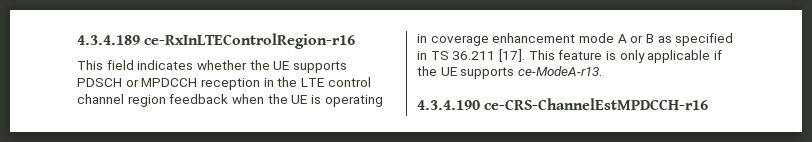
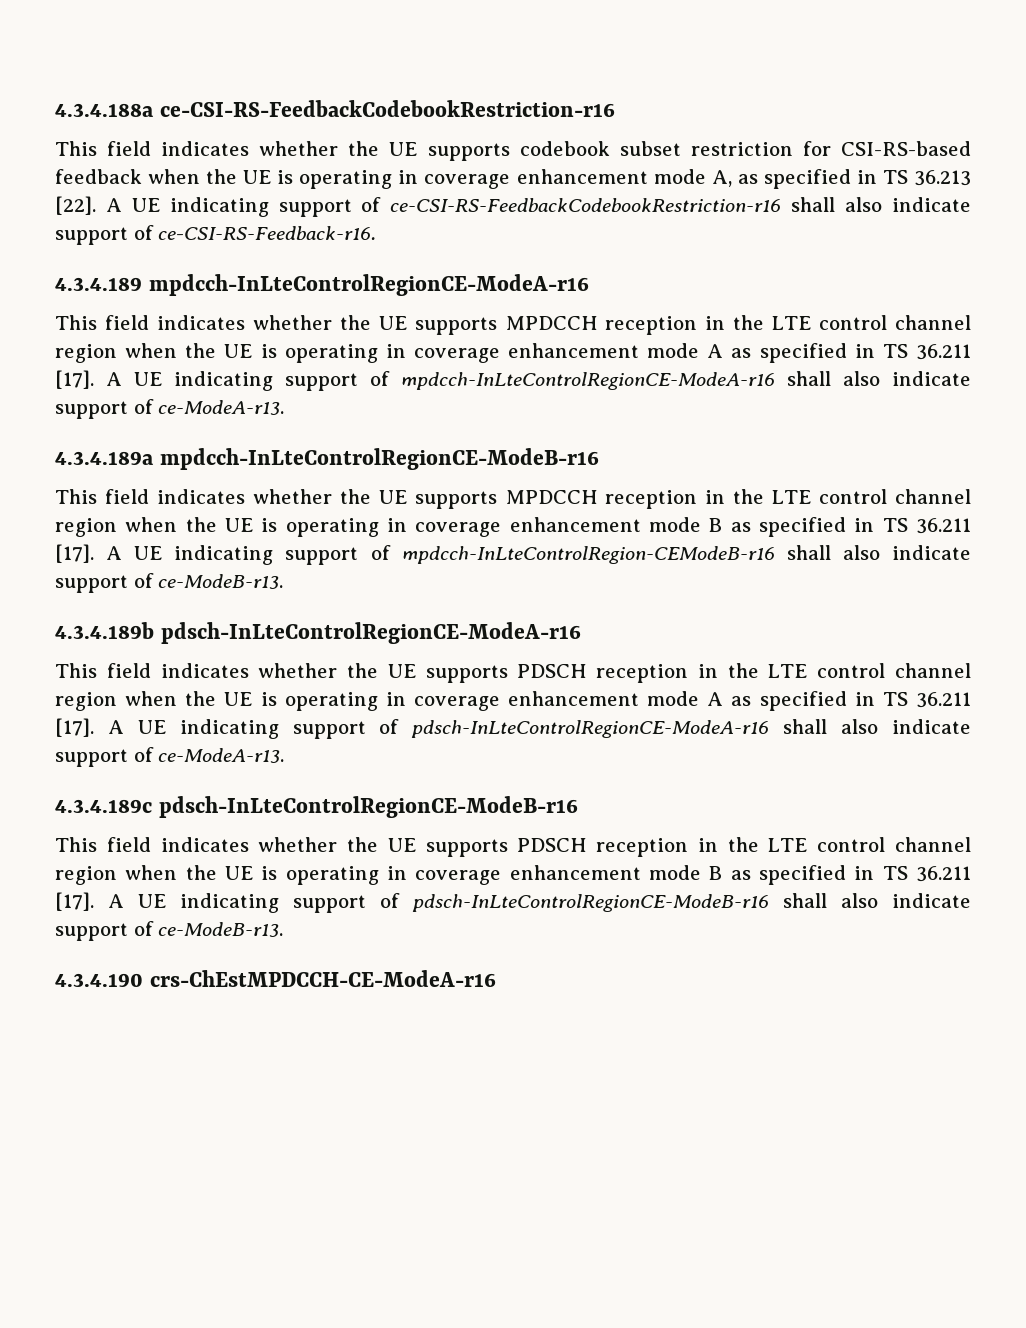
[77,33,356,49] [77,60,347,73] [77,77,371,90] [77,94,166,107] 4.3.4.189 ce-RxInLTEControlRegion-r16 // This field indicates whether the UE supports PDSCH or MPDCCH reception in the LTE control channel region -> [55,100,615,117] [55,141,971,161] 4.3.4.188a ce-CSI-RS-FeedbackCodebookRestriction-r16 // This field indicates whether the UE supports codebook subset restriction for CSI-RS-based
[617,33,734,46] [417,49,722,63] [417,66,602,79] A or B as specified in TS 36.211 [17]. This feature is only applicable if the UE supports ce-ModeA-r13. -> [711,169,972,189] [55,196,971,217] [55,225,377,245] [55,274,589,296] [55,315,971,335] [55,343,971,363] [55,370,971,391] [55,399,285,419] [55,448,599,470] [55,489,971,509] [55,517,972,537] [55,544,971,565] [55,573,284,593] [55,622,581,644] [55,663,972,683] [55,691,971,711] [55,718,971,739] [55,747,285,767] [55,796,578,818] [55,837,972,857] [55,865,972,885] [55,892,971,913] [55,921,284,941] A, as specified in TS 36.213 [22]. A UE indicating support of ce-CSI-RS-FeedbackCodebookRestriction-r16 shall also indicate support of ce-CSI-RS-Feedback-r16. // 4.3.4.189 mpdcch-InLteControlRegionCE-ModeA-r16 // This field indicates whether the UE supports MPDCCH reception in the LTE control channel region when the UE is operating in coverage enhancement mode A as specified in TS 36.211 [17]. A UE indicating support of mpdcch-InLteControlRegionCE-ModeA-r16 shall also indicate support of ce-ModeA-r13. // 4.3.4.189a mpdcch-InLteControlRegionCE-ModeB-r16 // This field indicates whether the UE supports MPDCCH reception in the LTE control channel region when the UE is operating in coverage enhancement mode B as specified in TS 36.211 [17]. A UE indicating support of mpdcch-InLteControlRegion-CEModeB-r16 shall also indicate support of ce-ModeB-r13. // 4.3.4.189b pdsch-InLteControlRegionCE-ModeA-r16 // This field indicates whether the UE supports PDSCH reception in the LTE control channel region when the UE is operating in coverage enhancement mode A as specified in TS 36.211 [17]. A UE indicating support of pdsch-InLteControlRegionCE-ModeA-r16 shall also indicate support of ce-ModeA-r13. // 4.3.4.189c pdsch-InLteControlRegionCE-ModeB-r16 // This field indicates whether the UE supports PDSCH reception in the LTE control channel region when the UE is operating in coverage enhancement mode B as specified in TS 36.211 [17]. A UE indicating support of pdsch-InLteControlRegionCE-ModeB-r16 shall also indicate support of ce-ModeB-r13.
[484,98,709,110] ce-CRS-ChannelEstMPDCCH-r16 -> [149,970,496,987] crs-ChEstMPDCCH-CE-ModeA-r16

